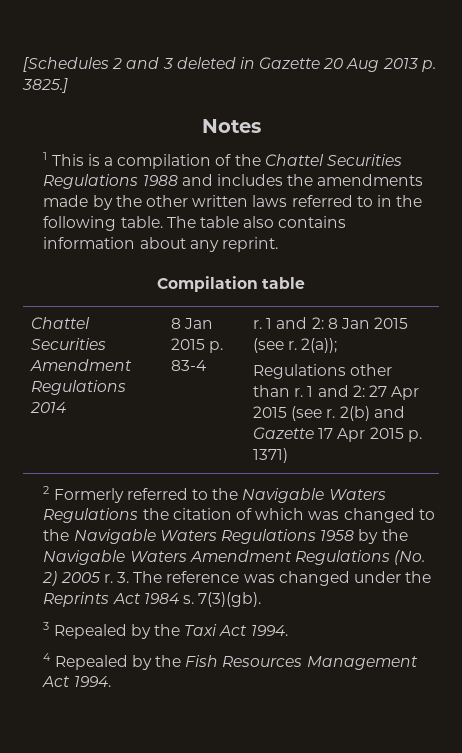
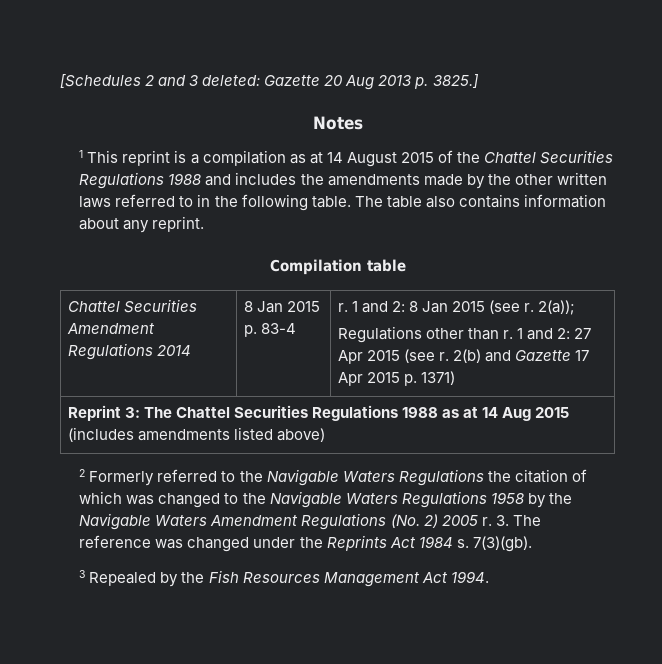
[176,57,255,69] deleted in -> [202,75,261,86] deleted:
(84, 160) none -> [122,150,171,166] reprint
(212, 161) none -> [289,152,434,167] as at 14 August 2015
(289, 455) none -> [67,405,570,421] [67,427,325,442] // Reprint 3: The Chattel Securities Regulations 1988 as at 14 Aug 2015 (includes amendments listed above)
[184,624,288,636] [43,653,181,670] Taxi Act 1994. // 4 Repealed by the -> (205, 577) none

